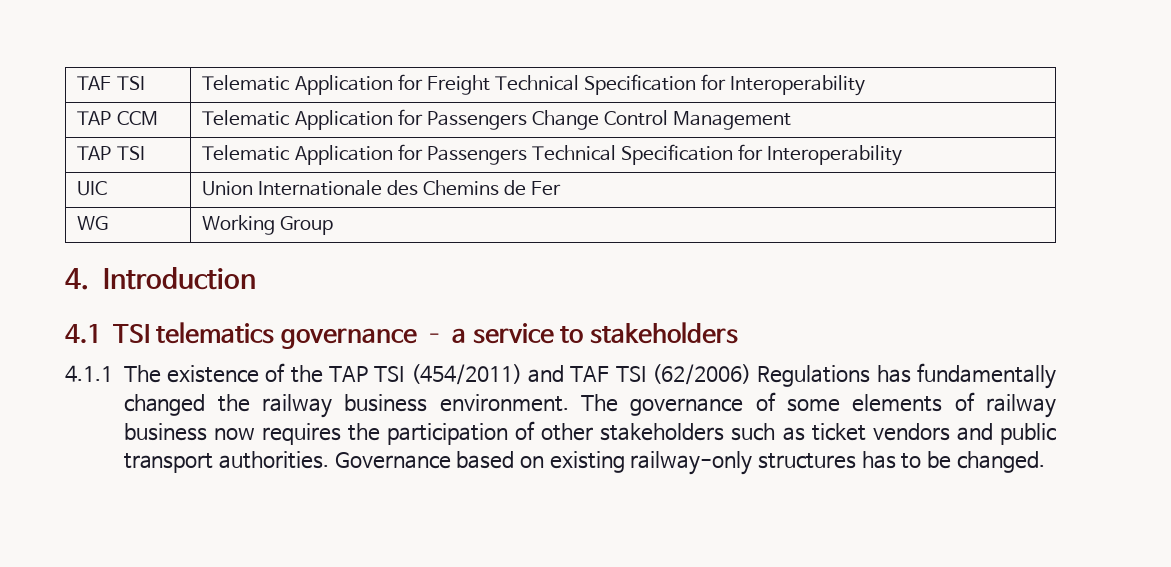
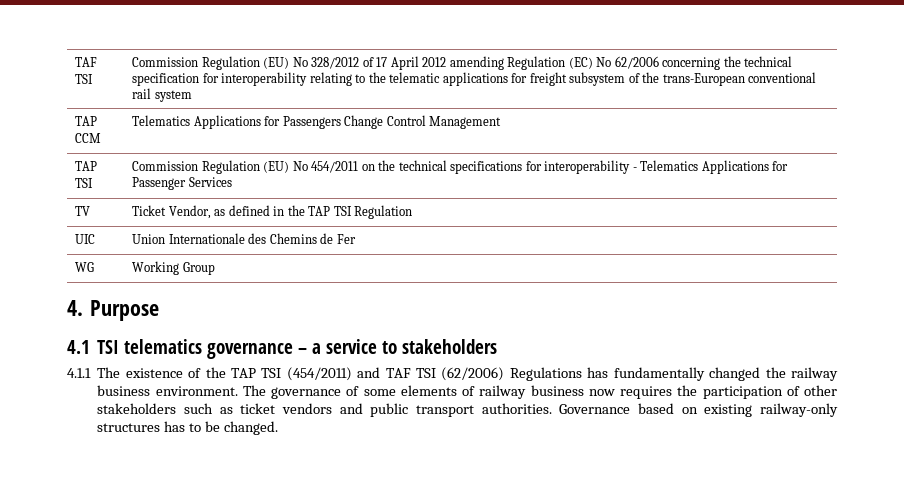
[201,74,866,96] Telematic Application for Freight Technical Specification for Interoperability -> [132,56,793,70] [132,72,817,86] [132,88,192,102] Commission Regulation (EU) No 328/2012 of 17 April 2012 amending Regulation (EC) No 62/2006 concerning the technical specification for interoperability relating to the telematic applications for freight subsystem of the trans-European conventional rail system
[201,110,393,130] Telematic Application -> [132,115,261,129] Telematics Applications
[201,144,903,166] Telematic Application for Passengers Technical Specification for Interoperability -> [132,160,789,174] [132,177,232,190] [75,206,91,216] [132,205,413,219] Commission Regulation (EU) No 454/2011 on the technical specifications for interoperability - Telematics Applications for Passenger Services // TV | Ticket Vendor, as defined in the TAP TSI Regulation
[102,267,256,290] Introduction -> [90,300,160,321] Purpose

